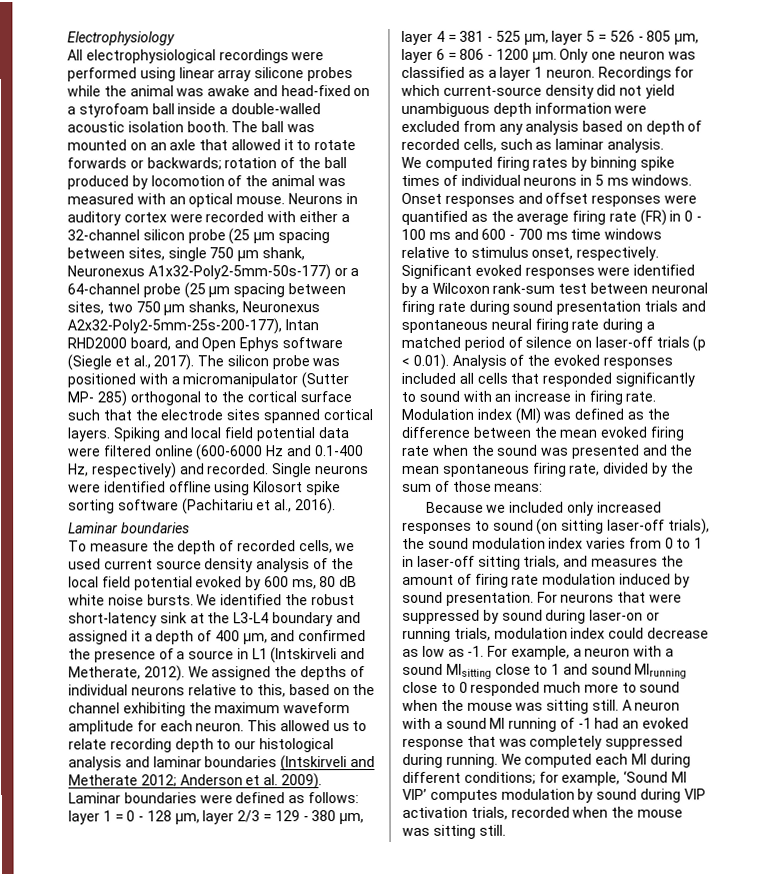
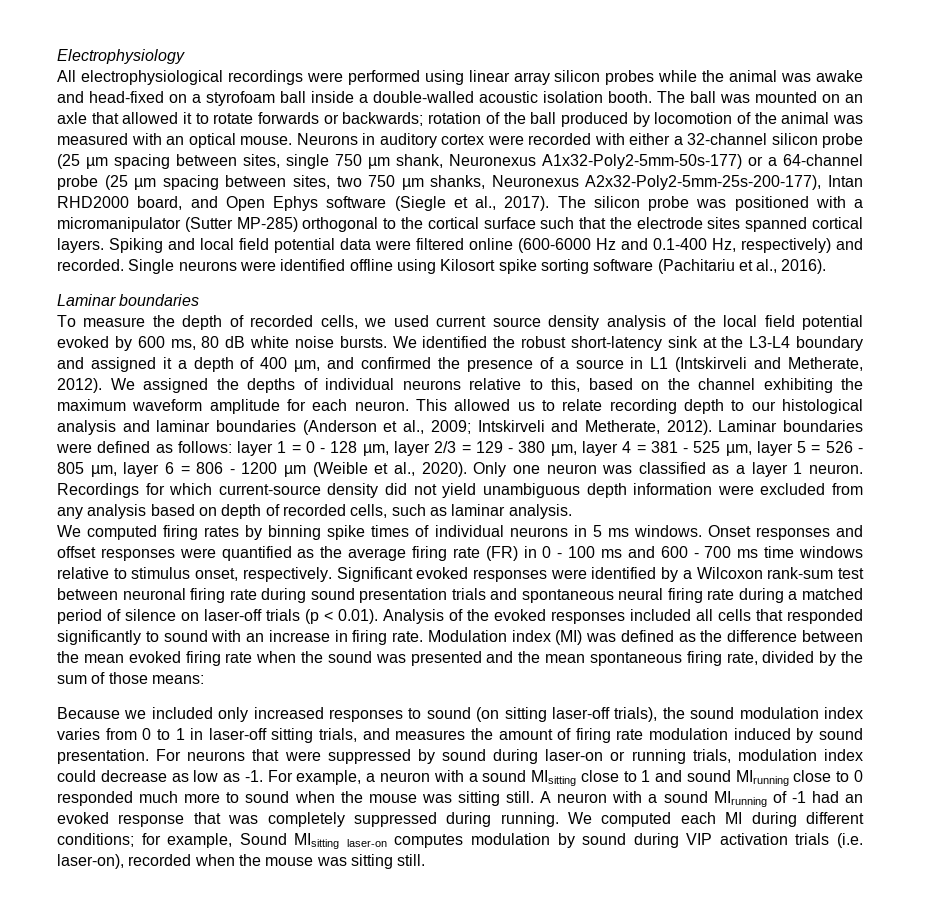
[254,67,305,79] silicone -> [554,70,601,82] silicon
[67,390,127,407] MP- 285) -> [236,217,298,232] MP-285)
[280,755,375,772] [68,773,322,790] (Intskirveli and Metherate 2012; Anderson et al. 2009). -> [302,420,712,435] (Anderson et al., 2009; Intskirveli and Metherate, 2012).
[531,51,557,63] µm. -> [284,462,467,477] µm (Weible et al., 2020).
[489,717,558,732] MI running -> [713,791,767,807] MIrunning
[623,770,687,783] [402,788,427,800] ‘Sound MI VIP’ -> [239,833,387,849] Sound MIsitting laser-on
[470,806,508,820] trials, -> [795,833,863,848] [57,854,124,869] trials (i.e. laser-on),

